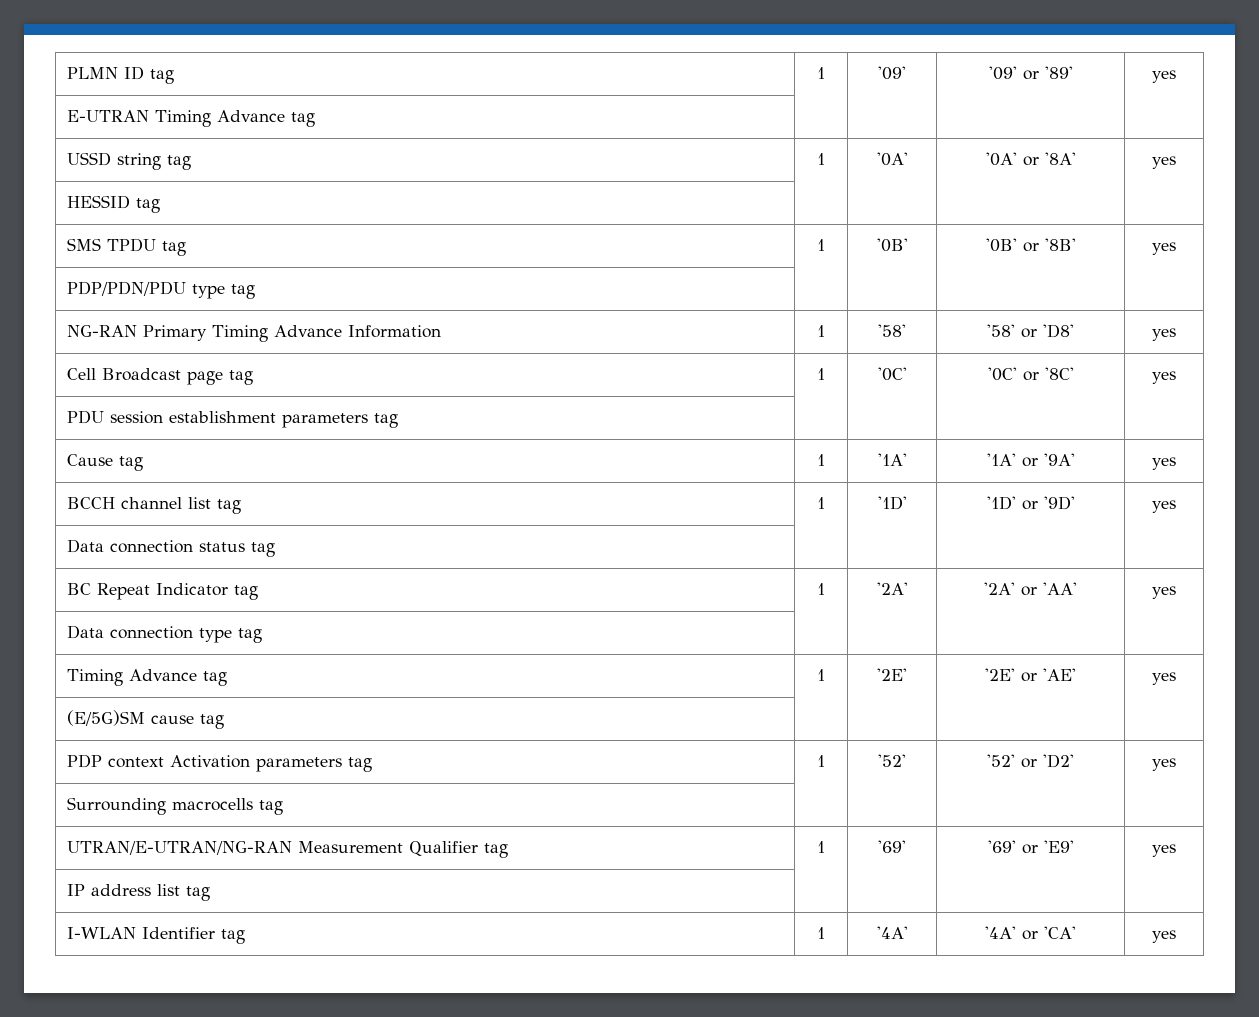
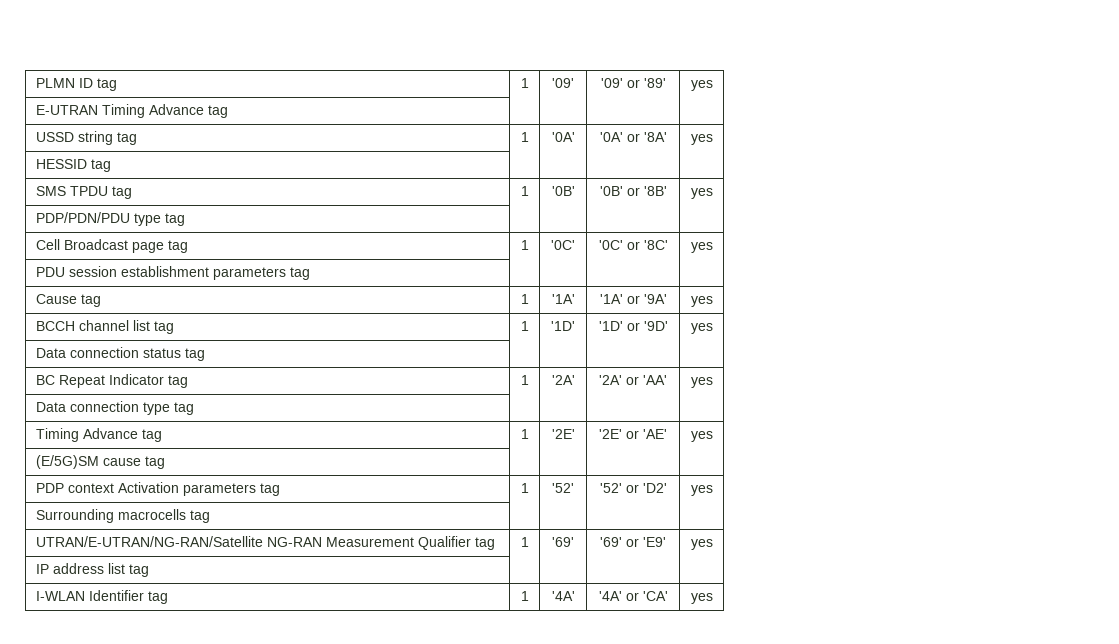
[67,325,442,342] [817,325,825,337] [878,324,906,337] [987,324,1074,338] [1152,328,1176,341] // NG-RAN Primary Timing Advance Information | 1 | '58' | '58' or 'D8' | yes -> (185, 219) none
[67,841,293,855] UTRAN/E-UTRAN/NG-RAN -> [35,536,322,547] UTRAN/E-UTRAN/NG-RAN/Satellite NG-RAN

